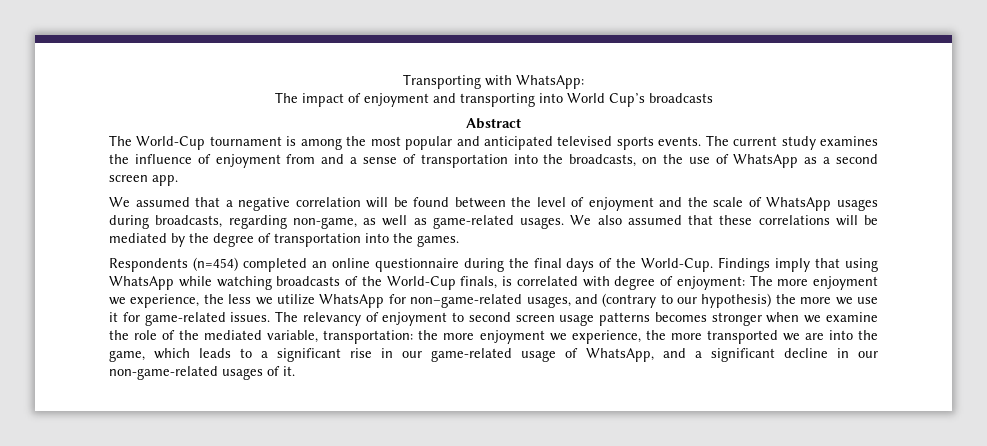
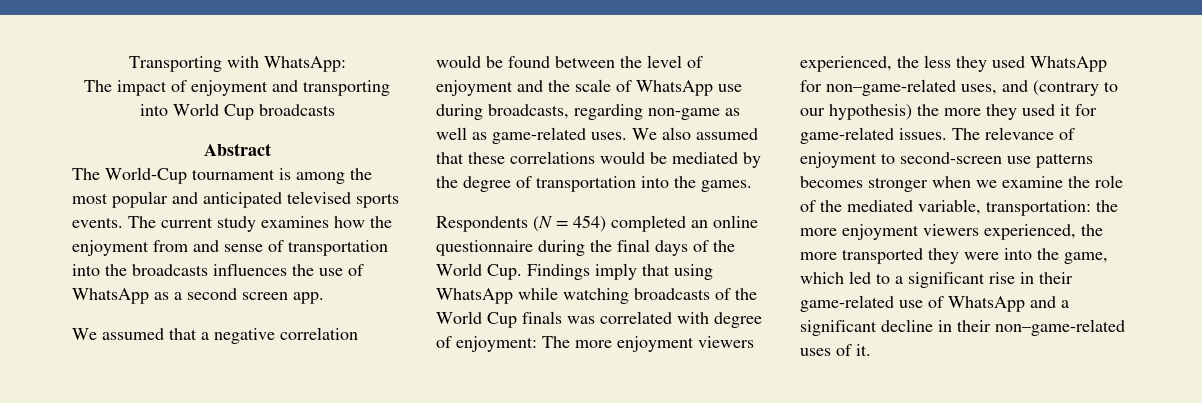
[608,93,645,107] Cup’s -> [223,104,254,120] Cup
[109,154,211,164] the influence of -> [334,216,392,228] how the
[350,157,358,164] a -> (219, 246) none
[569,154,658,167] broadcasts, on -> [132,263,287,276] broadcasts influences
[366,197,389,208] will -> [436,55,481,68] would
[836,199,878,211] usages -> [718,84,742,92] use
[292,217,357,229] non-game, -> [648,108,720,120] non-game
[520,217,564,229] usages. -> [591,132,627,140] uses.
[835,215,858,226] will -> [600,151,645,164] would
[192,257,238,271] (n=454) -> [533,215,606,232] (N = 454)
[641,258,714,272] World-Cup. -> [436,263,522,280] World Cup.
[386,276,512,290] World-Cup finals, is -> [436,311,595,328] World Cup finals was
[109,294,315,308] we experience, the less we utilize -> [698,336,754,348] [800,55,1025,72] viewers experienced, the less they used
[526,296,571,308] usages, -> [961,84,997,95] uses,
[835,297,879,305] we use -> [986,104,1055,120] they used
[302,312,361,326] relevancy -> [985,127,1054,140] relevance
[468,312,595,326] second screen usage -> [900,152,1031,164] second-screen use
[549,330,641,344] we experience, -> [923,224,1076,240] viewers experienced,
[782,333,824,341] we are -> [928,248,999,264] they were
[199,348,231,358] leads -> [849,271,871,284] led
[402,348,654,362] our game-related usage of WhatsApp, -> [1039,272,1073,284] [800,295,1025,312] their game-related use of WhatsApp
[858,351,878,358] [109,366,263,380] our non-game-related usages -> [957,319,1125,336] [800,348,831,356] their non–game-related uses

